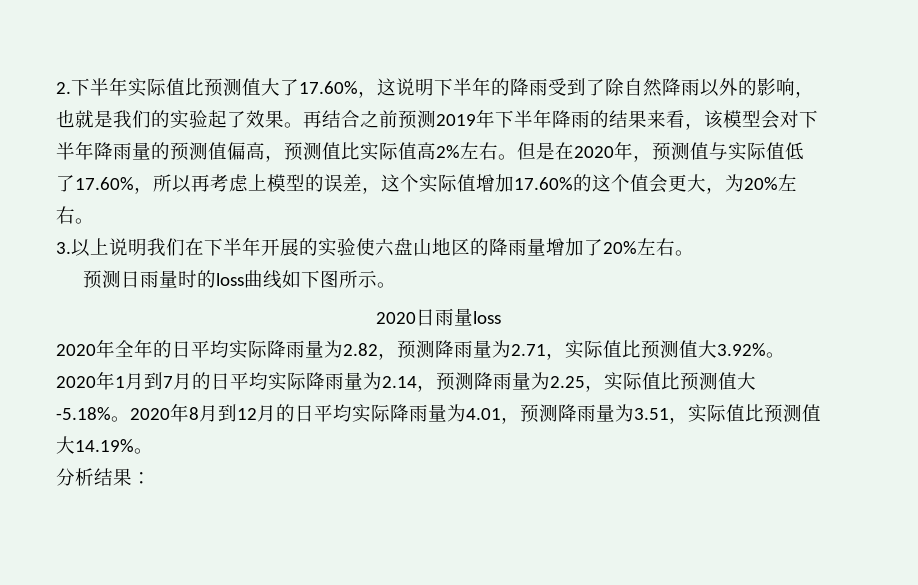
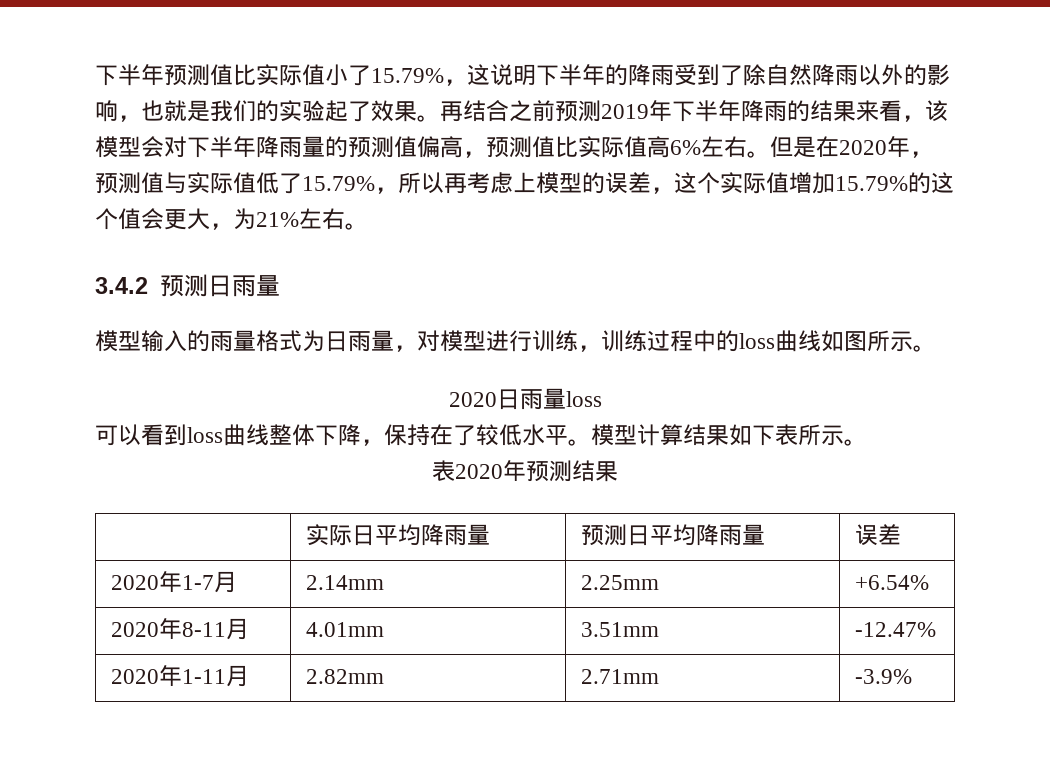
[56,77,358,97] 2.下半年实际值比预测值大了17.60% -> [95,64,444,86] 下半年预测值比实际值小了15.79%
[436,145,460,158] 2% -> [670,140,701,155] 6%
[75,177,134,190] 17.60% -> [302,176,375,191] 15.79%
[514,177,573,190] 17.60% -> [835,176,908,191] 15.79%
[744,174,797,191] [56,206,94,224] [56,237,694,257] [83,270,198,289] 20%左右。 // 3.以上说明我们在下半年开展的实验使六盘山地区的降雨量增加了20%左右。 // 预测日雨量时 -> [256,208,368,230] [95,274,280,297] [95,330,716,352] 21%左右。 // 3.4.2预测日雨量 // 模型输入的雨量格式为日雨量，对模型进行训练，训练过程中
[301,270,321,288] 下 -> (844, 341) none
[56,339,785,360] [56,371,756,392] [56,403,821,424] [56,436,153,454] [56,468,151,486] 2020年全年的日平均实际降雨量为2.82，预测降雨量为2.71，实际值比预测值大3.92%。2020年1月到7月的日平均实际降雨量为2.14，预测降雨量为2.25，实际值比预测值大-5.18%。2020年8月到12月的日平均实际降雨量为4.01，预测降雨量为3.51，实际值比预测值大14.19%。 // 分析结果： -> [95,424,867,446] [432,460,618,482] [306,524,491,546] [581,524,766,546] [855,524,902,546] [111,571,238,593] [306,575,385,590] [581,575,660,590] [855,575,930,590] [111,618,250,640] [306,622,385,637] [581,622,660,637] [855,622,937,637] [111,665,250,687] [306,669,385,684] [581,669,660,684] [855,669,913,684] 可以看到loss曲线整体下降，保持在了较低水平。模型计算结果如下表所示。 // 表2020年预测结果 // | 实际日平均降雨量 | 预测日平均降雨量 | 误差 // 2020年1-7月 | 2.14mm | 2.25mm | +6.54% // 2020年8-11月 | 4.01mm | 3.51mm | -12.47% // 2020年1-11月 | 2.82mm | 2.71mm | -3.9%

